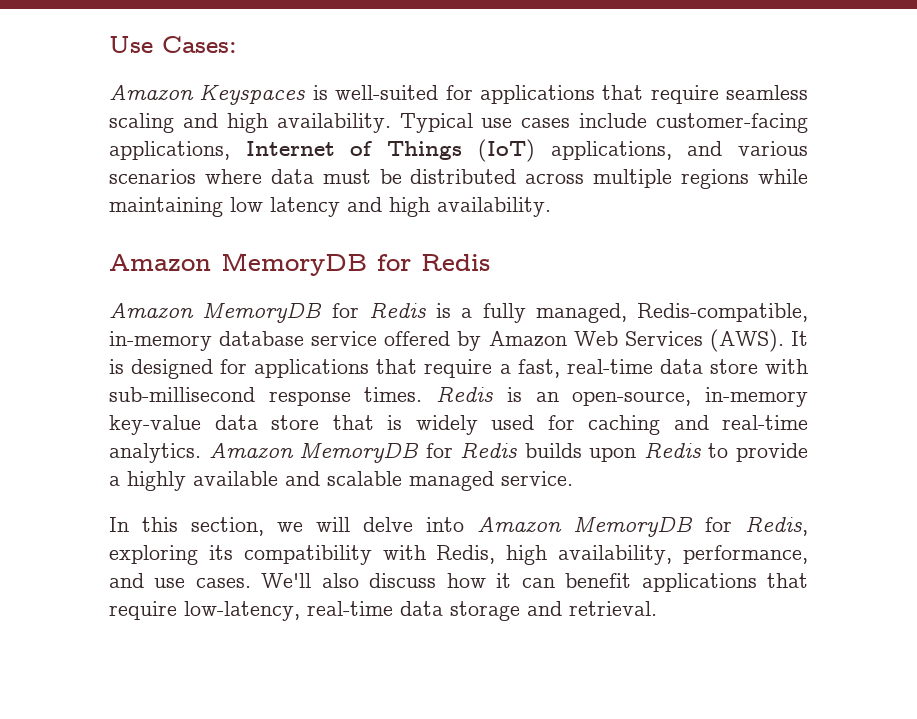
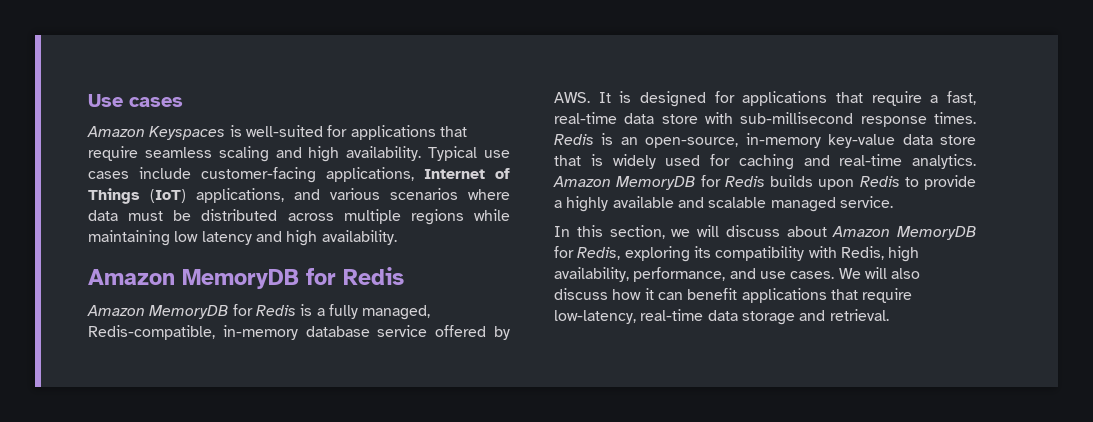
[162,36,237,53] Cases: -> [129,97,183,107] cases
[488,329,784,352] Amazon Web Services (AWS). -> [554,92,590,103] AWS.
[363,517,464,532] delve into -> [725,225,827,237] discuss about
[261,573,312,588] We'll -> [838,267,887,279] We will

